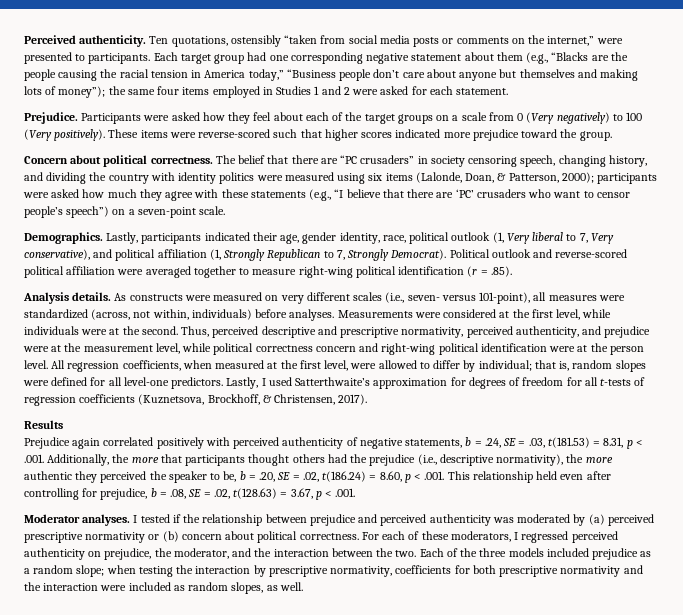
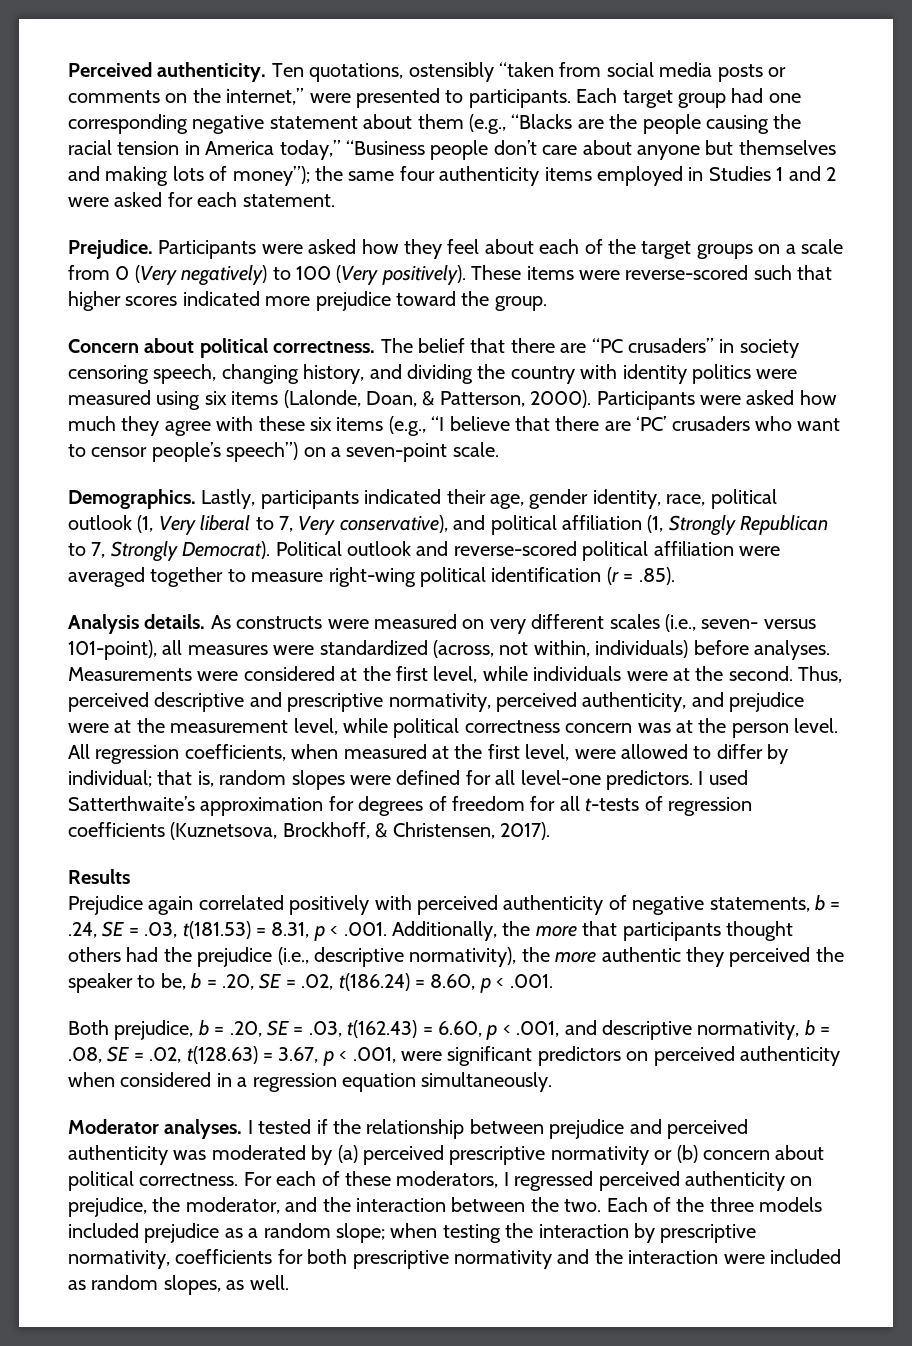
(180, 90) none -> [439,166,540,186] authenticity
[561,172,658,184] 2000); participants -> [530,390,695,410] 2000). Participants
[250,191,306,198] statements -> [310,417,384,431] six items
[359,343,576,355] and right-wing political identification were -> [637,723,671,733] was
[226,377,259,389] Lastly, -> (693, 780) none
[447,471,611,483] [24,488,148,500] This relationship held even after controlling for prejudice, -> [68,1020,800,1040] // Both prejudice, b = .20, SE = .03, t(162.43) = 6.60, p < .001, and descriptive normativity,
[335,488,356,497] .001. -> [352,1046,840,1066] [68,1072,553,1092] .001, were significant predictors on perceived authenticity when considered in a regression equation simultaneously.

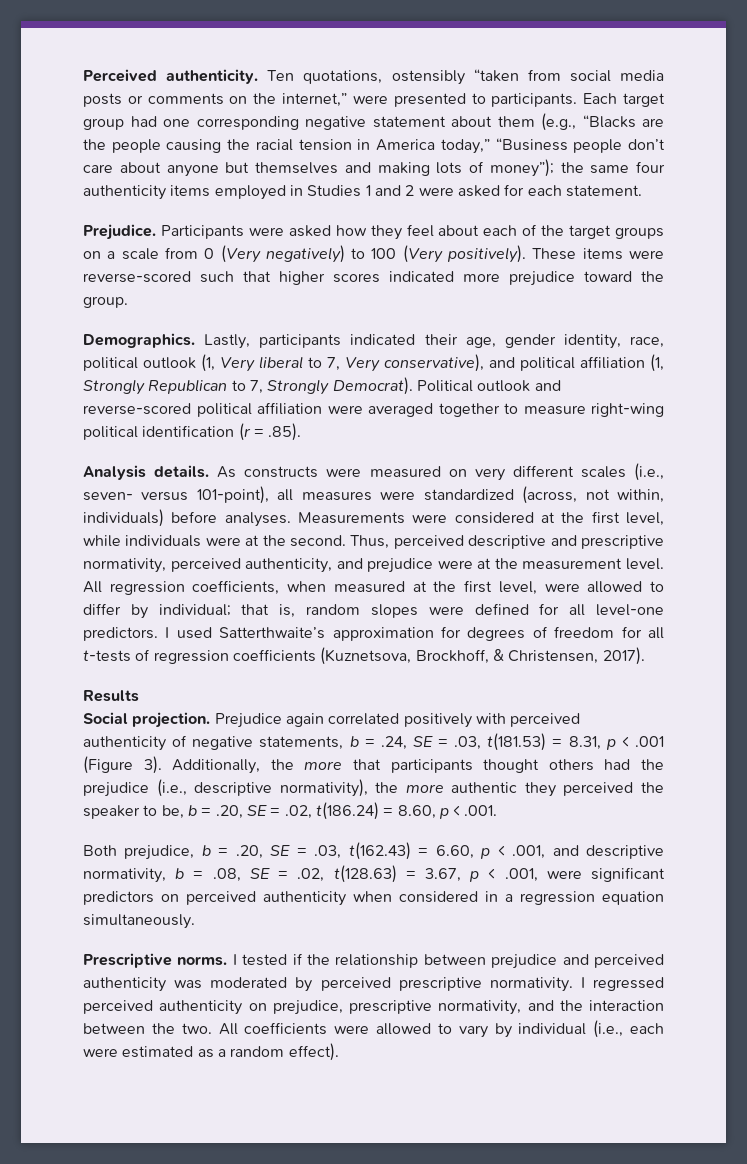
[68,338,799,358] [68,364,798,384] [68,390,837,410] [68,416,841,436] [68,442,499,462] // Concern about political correctness. The belief that there are “PC crusaders” in society censoring speech, changing history, and dividing the country with identity politics were measured using six items (Lalonde, Doan, & Patterson, 2000). Participants were asked how much they agree with these six items (e.g., “I believe that there are ‘PC’ crusaders who want to censor people’s speech”) on a seven-point scale. -> (128, 302) none
[293,718,789,738] level, while political correctness concern was at the person -> (623, 564) none
(130, 876) none -> [83,712,211,728] Social projection.
[343,922,387,936] .001. -> [634,736,664,747] [83,756,162,774] .001 (Figure 3).
[68,1119,243,1139] Moderator analyses. -> [83,953,228,968] Prescriptive norms.
[337,1145,358,1163] (a) -> (313, 984) none
[550,1145,825,1165] [68,1171,499,1191] normativity or (b) concern about political correctness. For each of these moderators, -> [489,977,573,992] normativity.
[152,1197,280,1214] the moderator, -> [349,1000,522,1015] prescriptive normativity,
[606,1197,823,1212] [68,1223,757,1243] [68,1249,841,1269] [68,1275,289,1295] Each of the three models included prejudice as a random slope; when testing the interaction by prescriptive normativity, coefficients for both prescriptive normativity and the interaction were included as random slopes, as well. -> [218,1020,664,1038] [83,1043,339,1061] All coefficients were allowed to vary by individual (i.e., each were estimated as a random effect).

